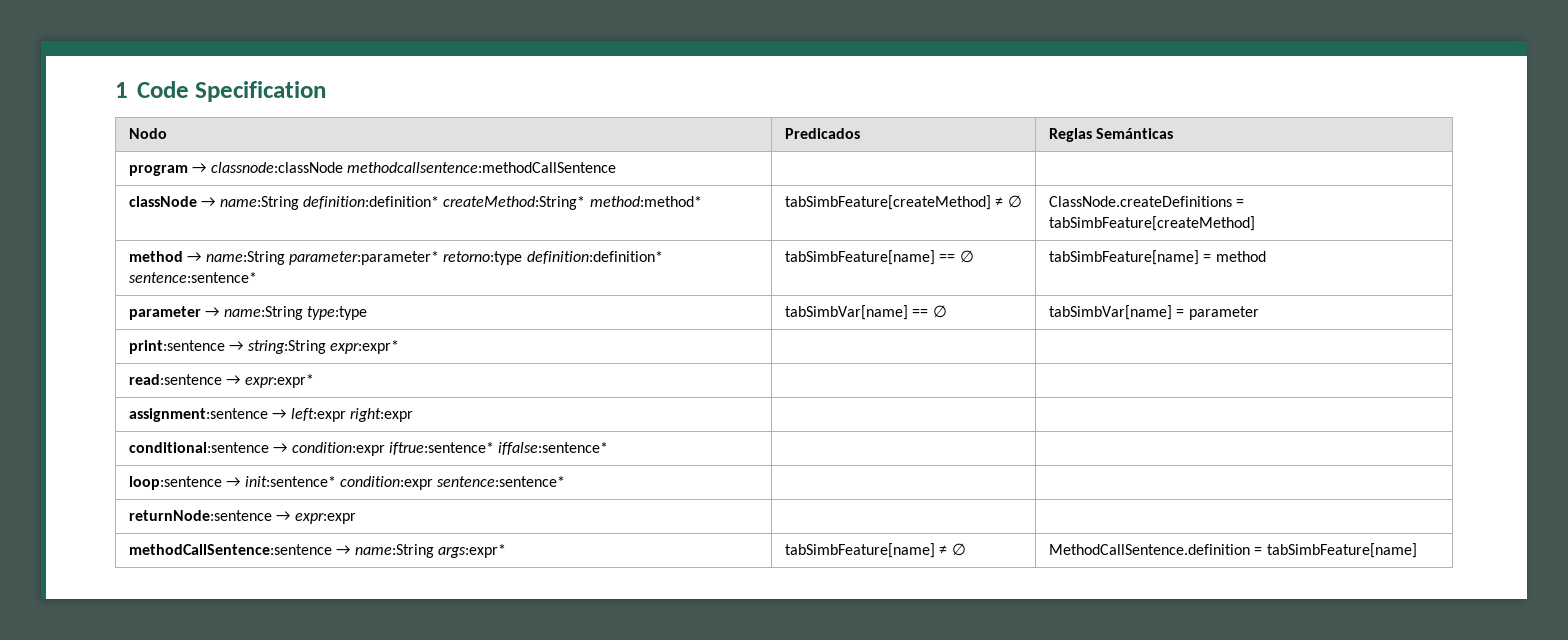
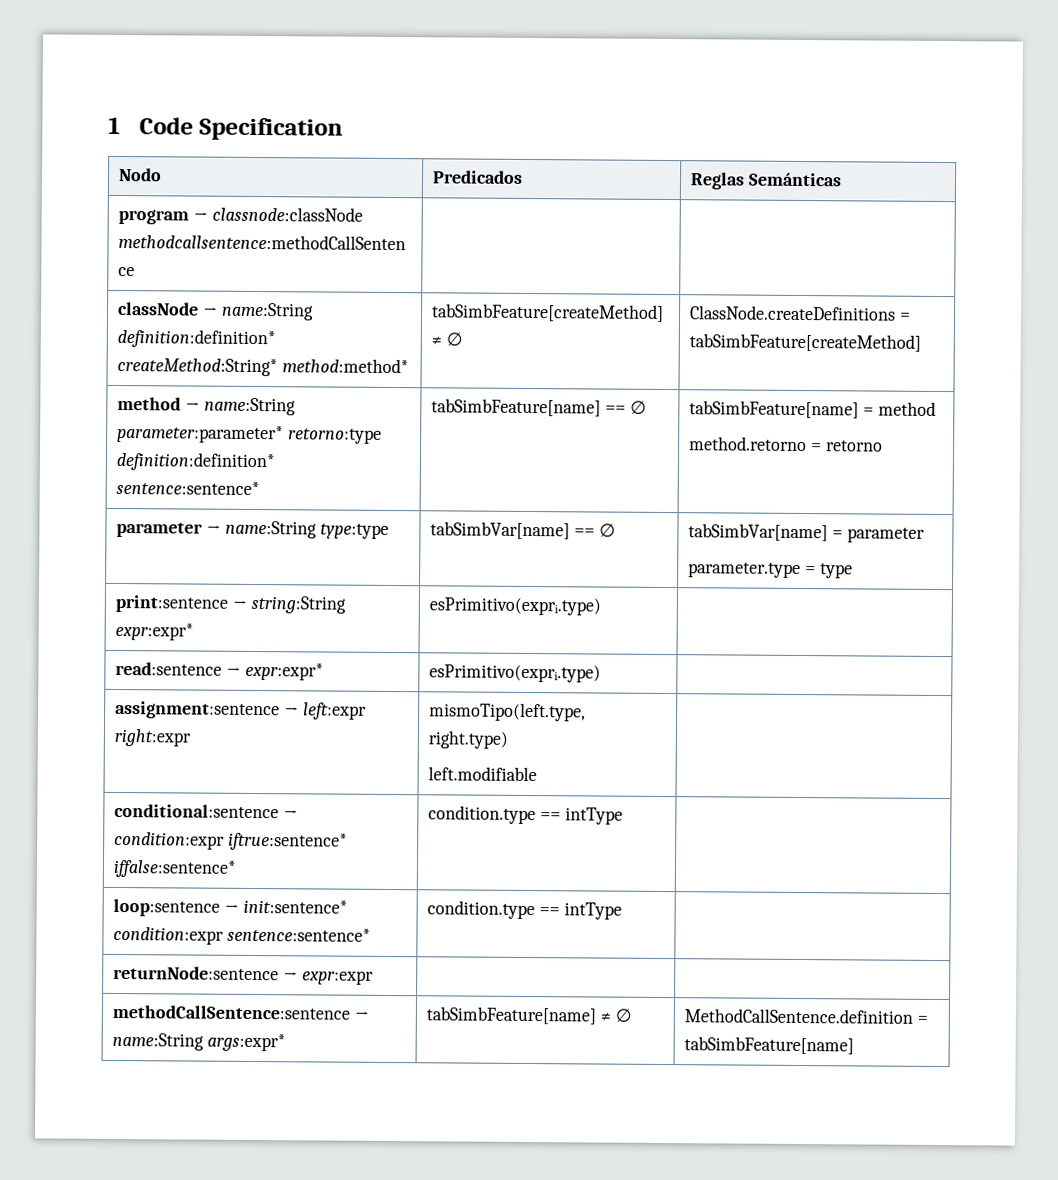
(1266, 256) none -> [689,436,883,452] // method.retorno = retorno
(1259, 313) none -> [688,562,853,579] // parameter.type = type
(399, 347) none -> [429,597,602,616] esPrimitivo(expri.type)
(314, 381) none -> [429,664,602,683] esPrimitivo(expri.type)
(413, 415) none -> [429,702,587,722] [428,730,509,749] [428,766,538,782] mismoTipo(left.type, right.type) // left.modifiable
(609, 448) none -> [428,805,623,825] condition.type == intType
(566, 481) none -> [427,900,622,920] condition.type == intType

